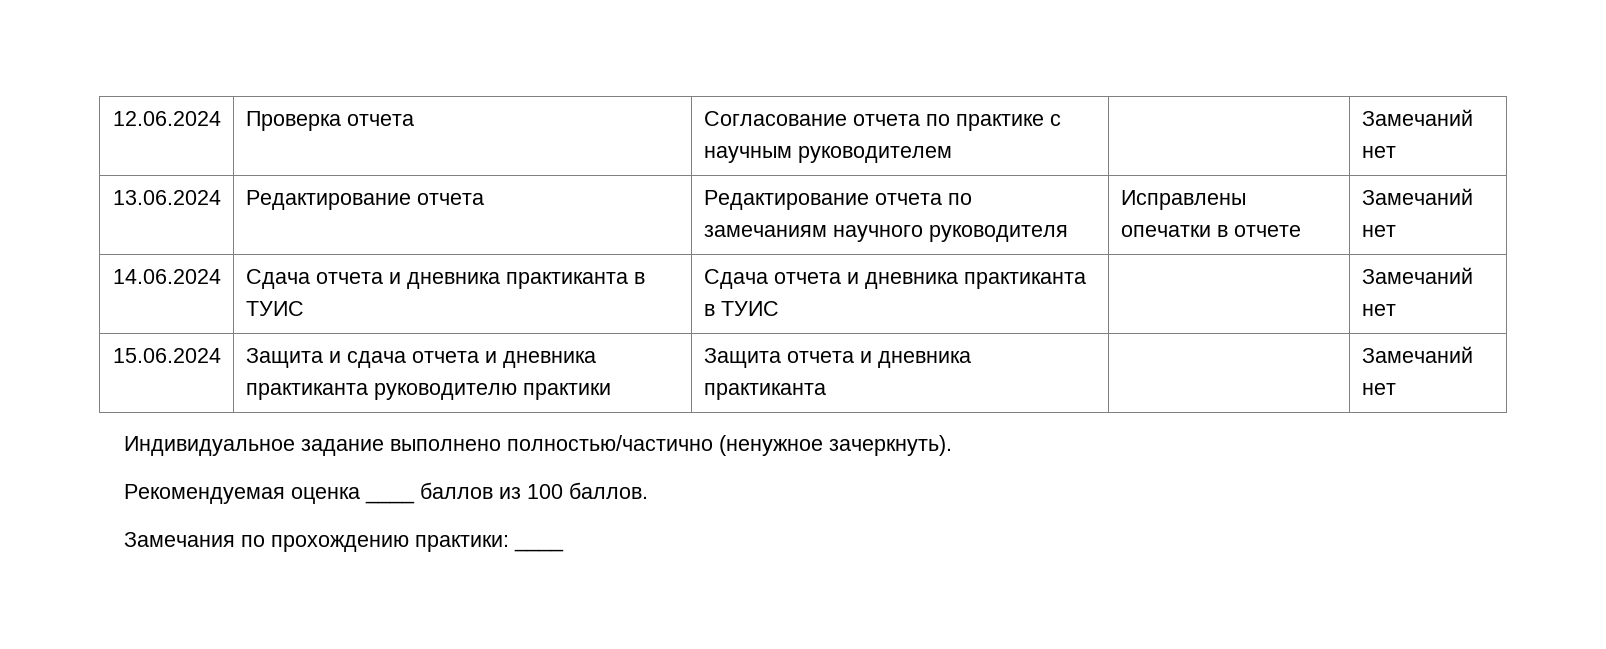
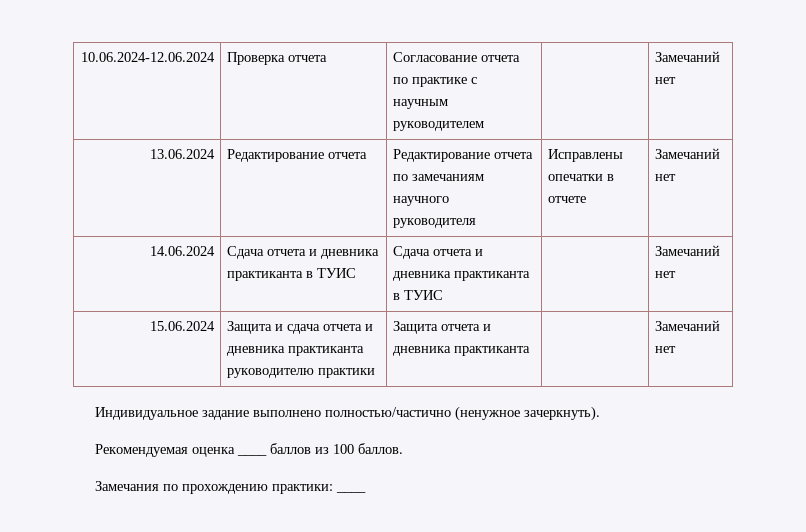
[113,111,222,126] 12.06.2024 -> [81,52,216,62] 10.06.2024-12.06.2024

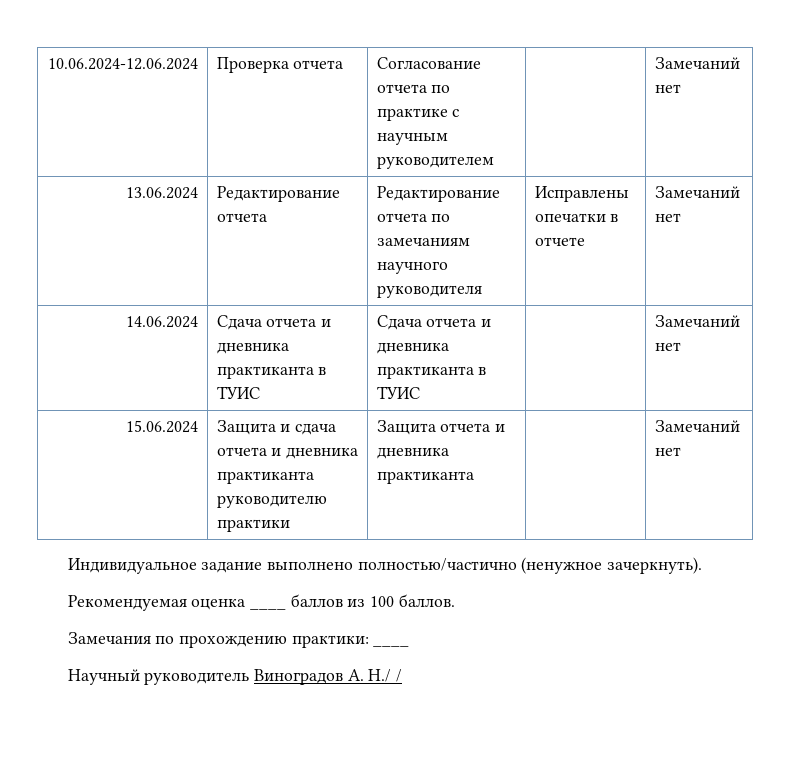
(367, 492) none -> [67,669,403,685] // Научный руководитель Виноградов А. Н./ /

